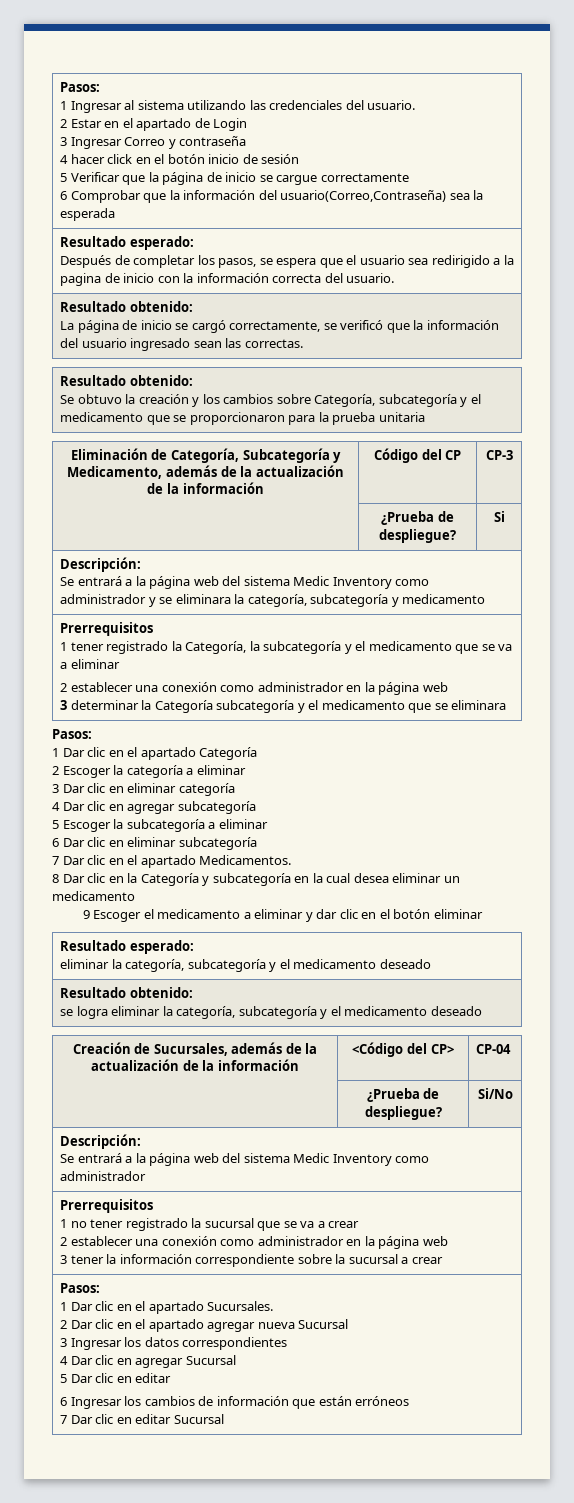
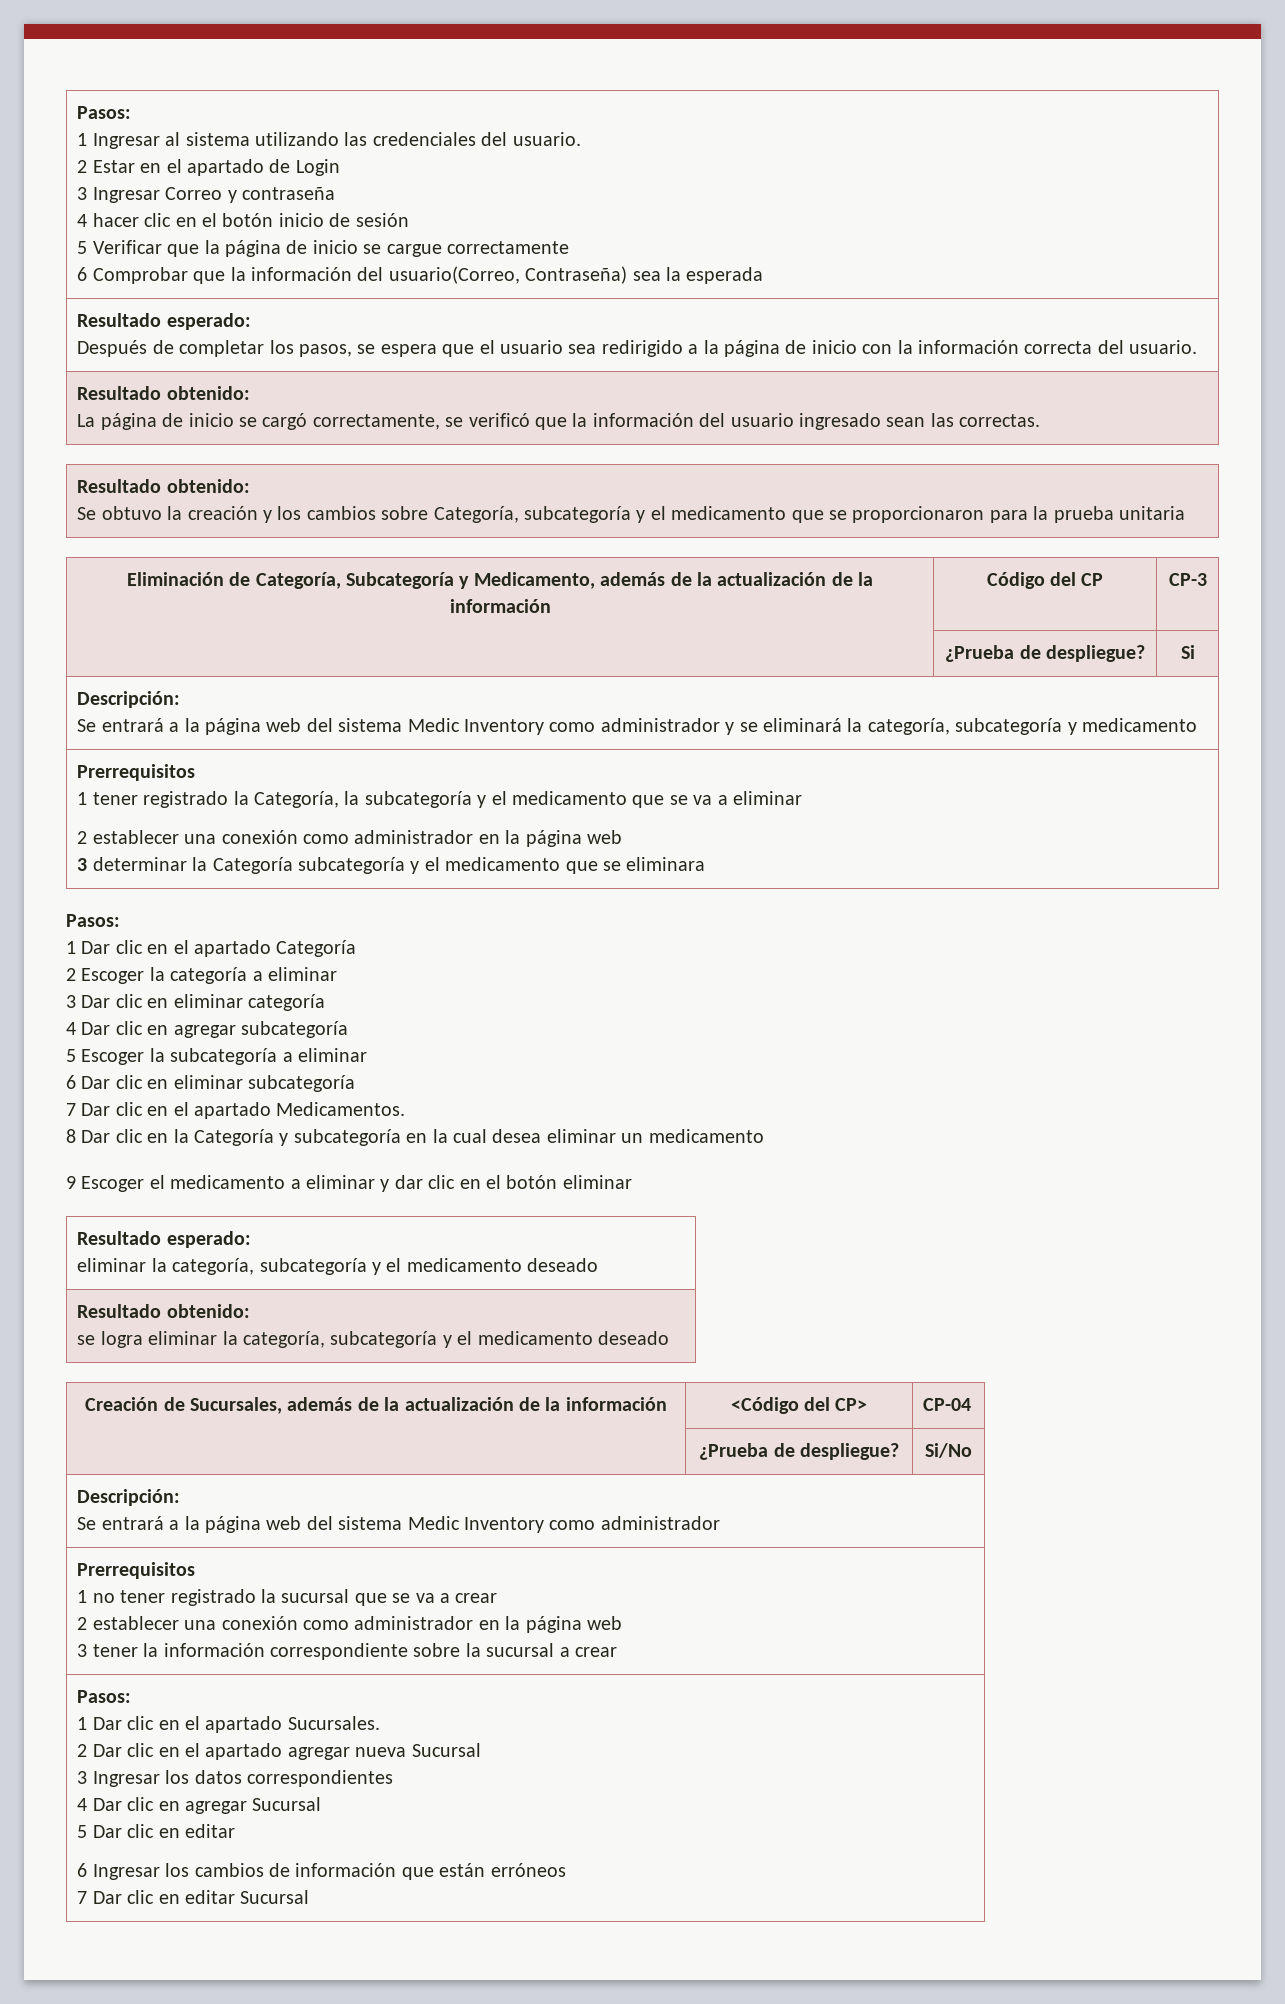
[107,154,133,164] click -> [144,213,172,227] clic
[280,190,447,202] usuario(Correo,Contraseña) -> [388,266,628,284] usuario(Correo, Contraseña)
[60,273,102,286] pagina -> [724,340,781,357] página
[175,594,231,604] eliminara -> [763,718,843,732] eliminará

